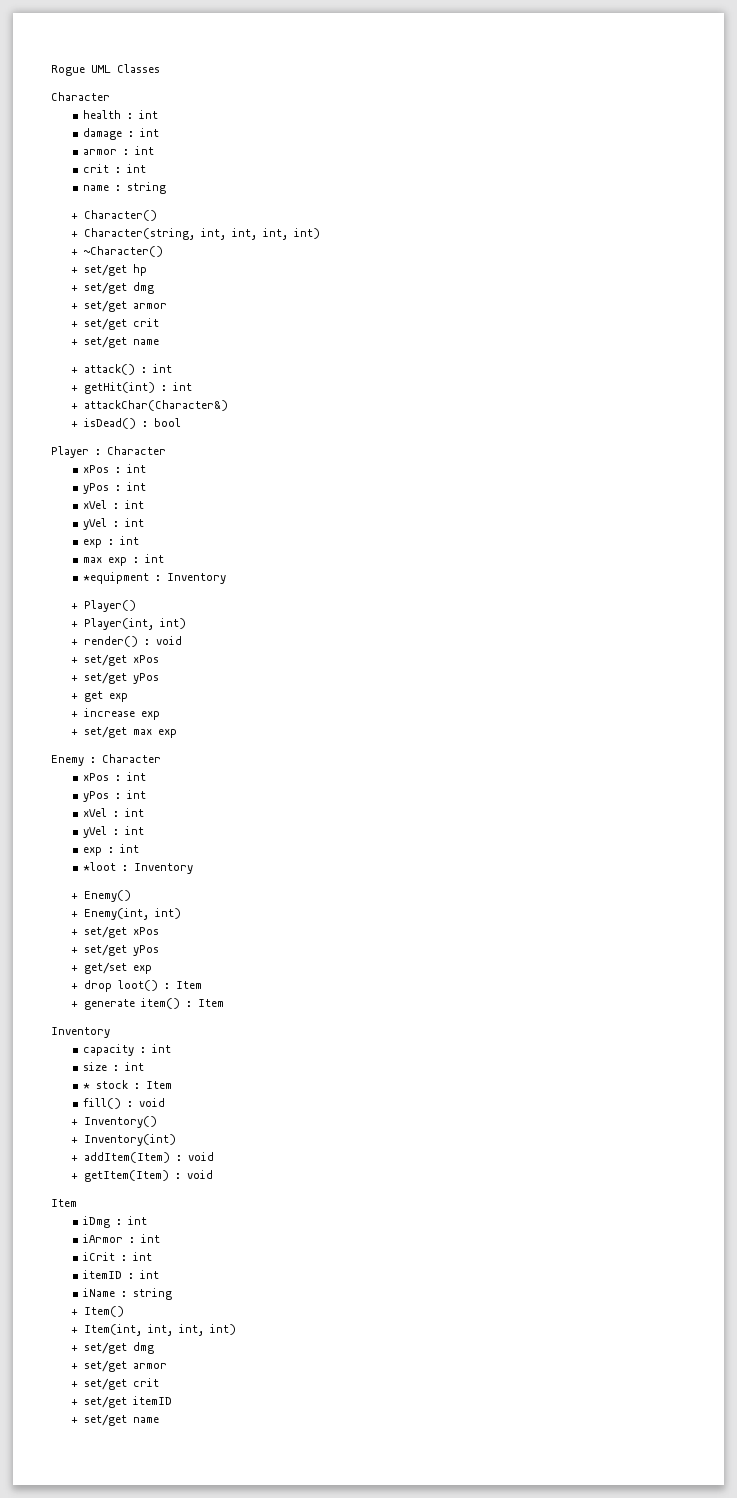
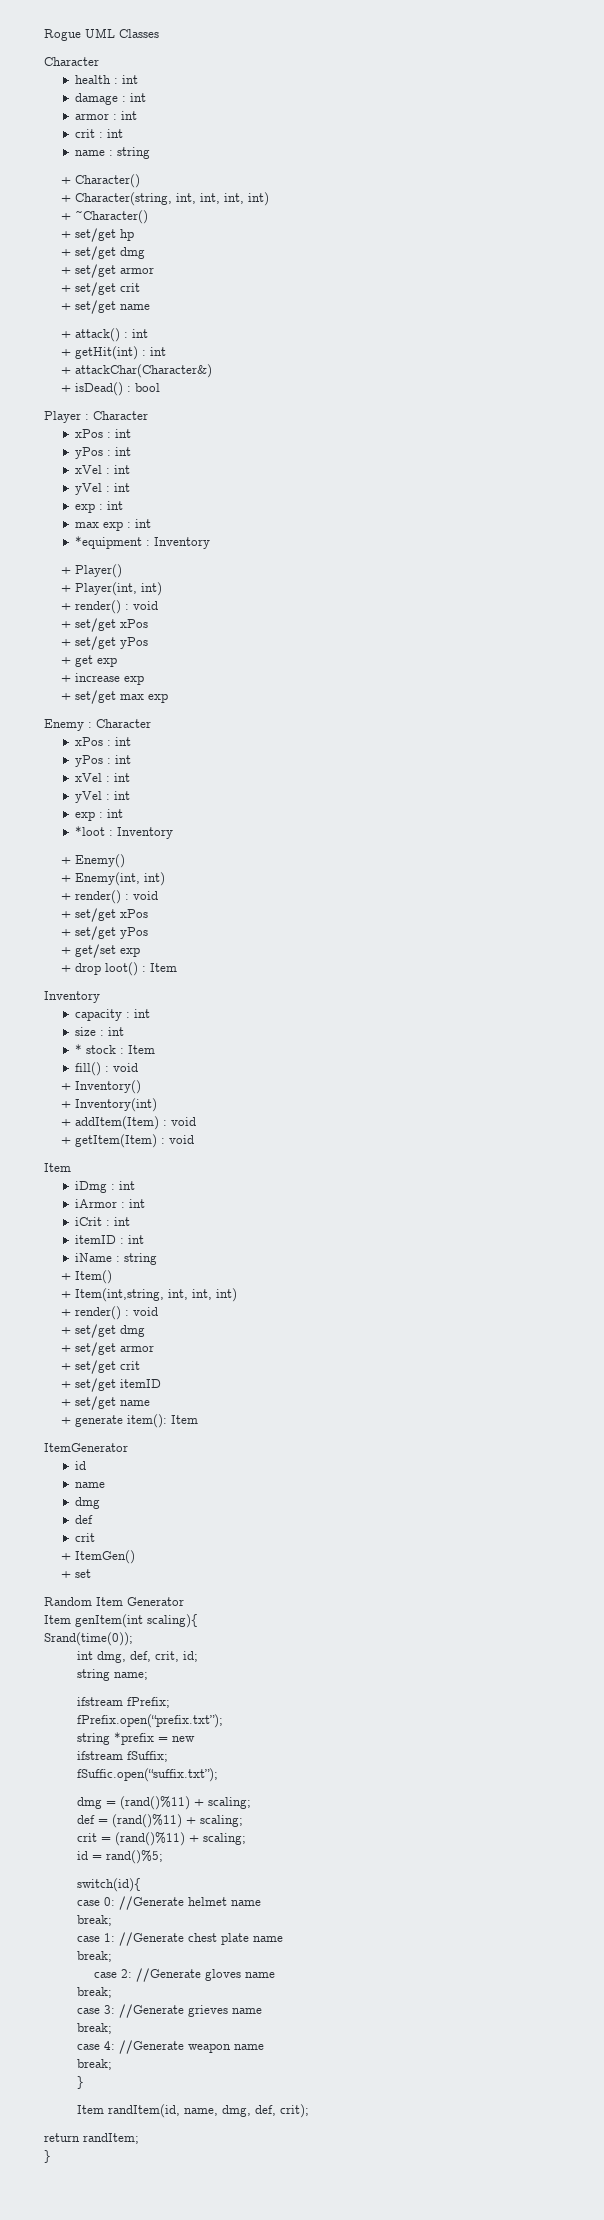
(181, 913) none -> [60,890,158,904] // + render() : void
[70,998,224,1010] // + generate item() : Item -> (177, 967) none
[83,1324,236,1336] Item(int, int, int, int) -> [74,1288,237,1302] [60,1306,158,1320] Item(int,string, int, int, int) // + render() : void
(159, 1420) none -> [60,1414,198,1428] [44,1443,128,1452] [75,1461,87,1470] [75,1482,106,1488] [75,1497,101,1509] [75,1515,94,1524] [75,1533,96,1542] [60,1550,135,1564] [60,1569,91,1578] [44,1597,184,1606] [44,1614,198,1628] [44,1632,133,1646] [77,1651,199,1663] [77,1669,149,1681] [77,1697,171,1708] [77,1714,224,1728] [77,1732,196,1745] [77,1751,169,1762] [77,1768,219,1782] [77,1796,252,1810] [77,1814,244,1828] [77,1832,247,1846] [77,1850,164,1864] [77,1878,142,1892] [77,1896,262,1910] [77,1915,113,1926] [77,1932,284,1946] [77,1951,113,1962] [94,1968,276,1982] [77,1987,113,1998] [77,2004,263,2018] [77,2023,113,2034] [77,2040,265,2054] [77,2059,113,2070] [77,2076,85,2089] [77,2104,310,2118] [44,2133,139,2144] [44,2150,51,2163] // + generate item(): Item // ItemGenerator // id // name // dmg // def // crit // + ItemGen() // + set // Random Item Generator // Item genItem(int scaling){ // Srand(time(0)); // int dmg, def, crit, id; // string name; // ifstream fPrefix; // fPrefix.open(“prefix.txt”); // string *prefix = new // ifstream fSuffix; // fSuffic.open(“suffix.txt”); // dmg = (rand()%11) + scaling; // def = (rand()%11) + scaling; // crit = (rand()%11) + scaling; // id = rand()%5; // switch(id){ // case 0: //Generate helmet name // break; // case 1: //Generate chest plate name // break; // case 2: //Generate gloves name // break; // case 3: //Generate grieves name // break; // case 4: //Generate weapon name // break; // } // Item randItem(id, name, dmg, def, crit); // return randItem; // }

